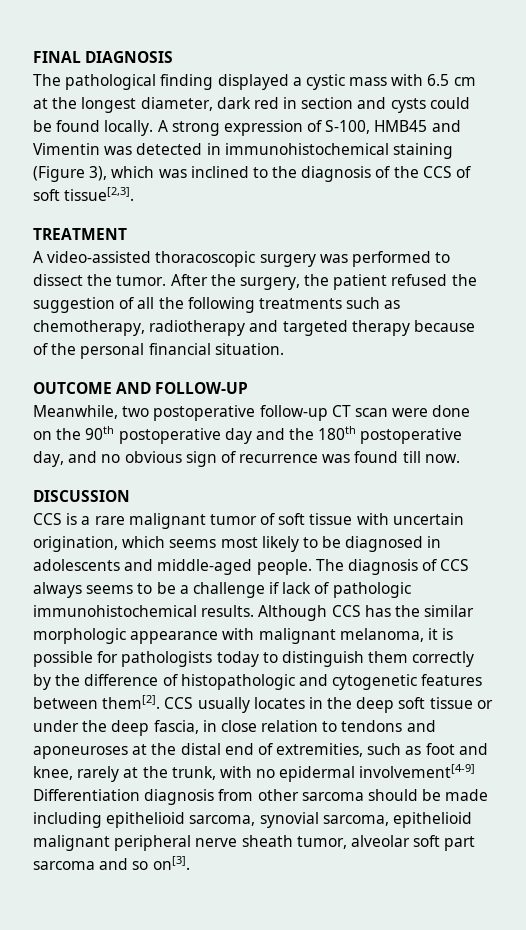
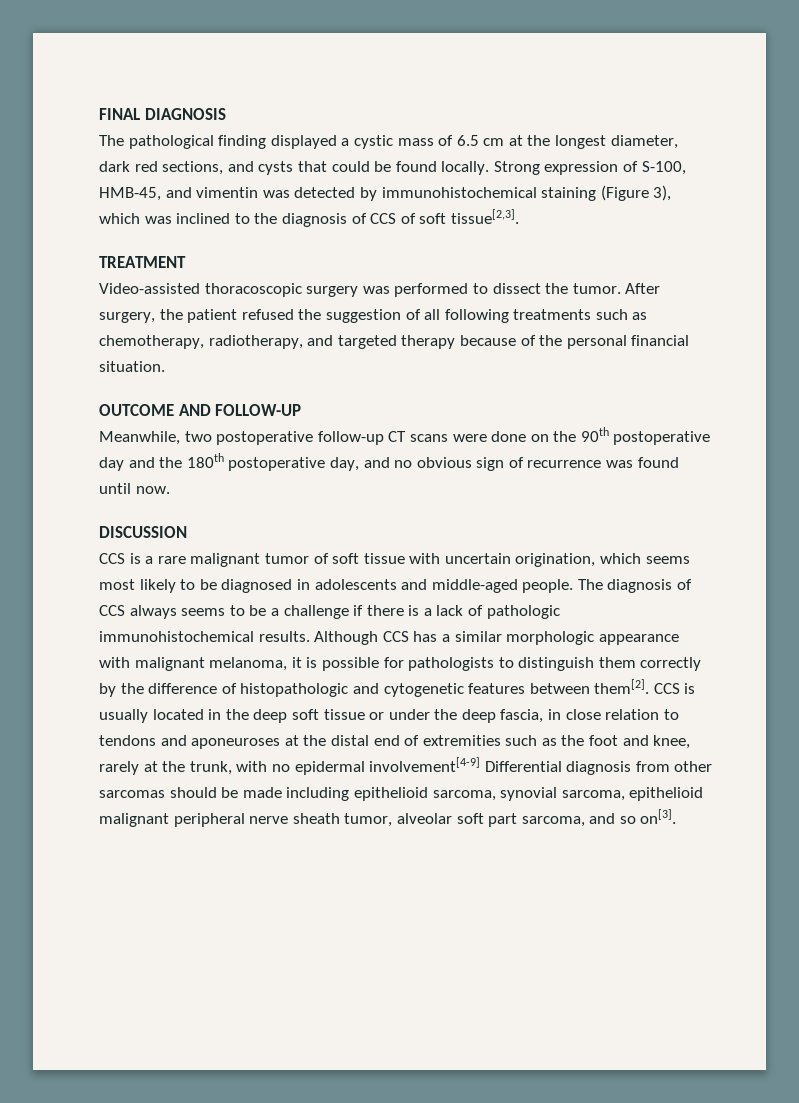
[391,74,424,86] with -> [438,135,454,146] of
[283,97,354,109] in section -> [162,161,224,175] sections,
(426, 105) none -> [297,161,327,172] that
[157,120,220,136] A strong -> [493,161,540,175] Strong
[374,120,461,132] [33,143,100,155] HMB45 and Vimentin -> [99,187,259,201] HMB-45, and vimentin
[206,143,221,155] in -> [359,187,377,201] by
[393,166,419,178] the -> (367, 218) none
[33,251,152,263] A video-assisted -> [99,283,200,294] Video-assisted
[210,274,236,286] the -> (661, 288) none
[158,297,184,309] the -> (441, 314) none
[149,320,246,336] radiotherapy -> [208,335,303,349] radiotherapy,
[354,408,388,417] scan -> [409,434,448,442] scans
[402,451,421,463] till -> [99,483,131,494] until
(280, 588) none -> [366,605,432,616] there is a
[394,605,420,617] the -> [441,634,450,642] a
[216,651,259,667] today -> (495, 664) none
[197,697,305,713] usually locates -> [684,683,696,694] [99,709,204,723] is usually located
[276,743,422,757] extremities, such as -> [422,735,585,746] extremities such as the
[33,789,140,801] Differentiation -> [484,761,562,772] Differential
[301,792,364,801] sarcoma -> [99,790,165,798] sarcomas
[33,861,95,870] sarcoma -> [521,816,585,827] sarcoma,

